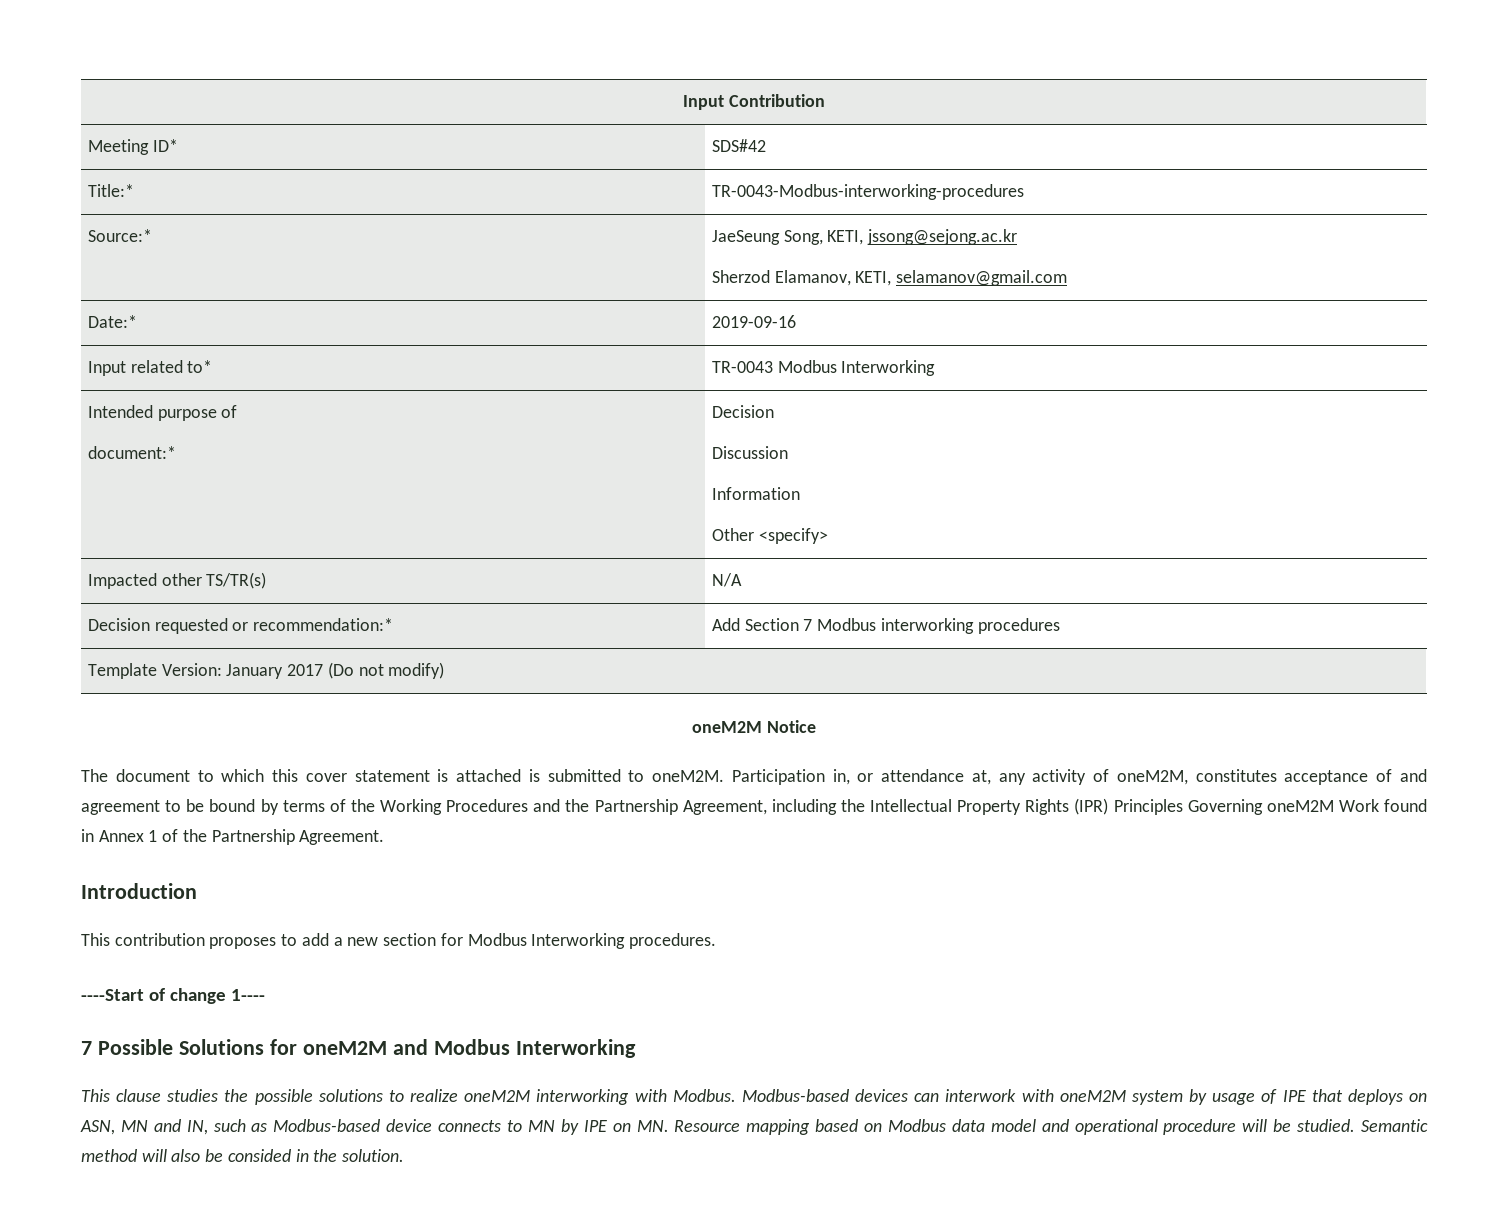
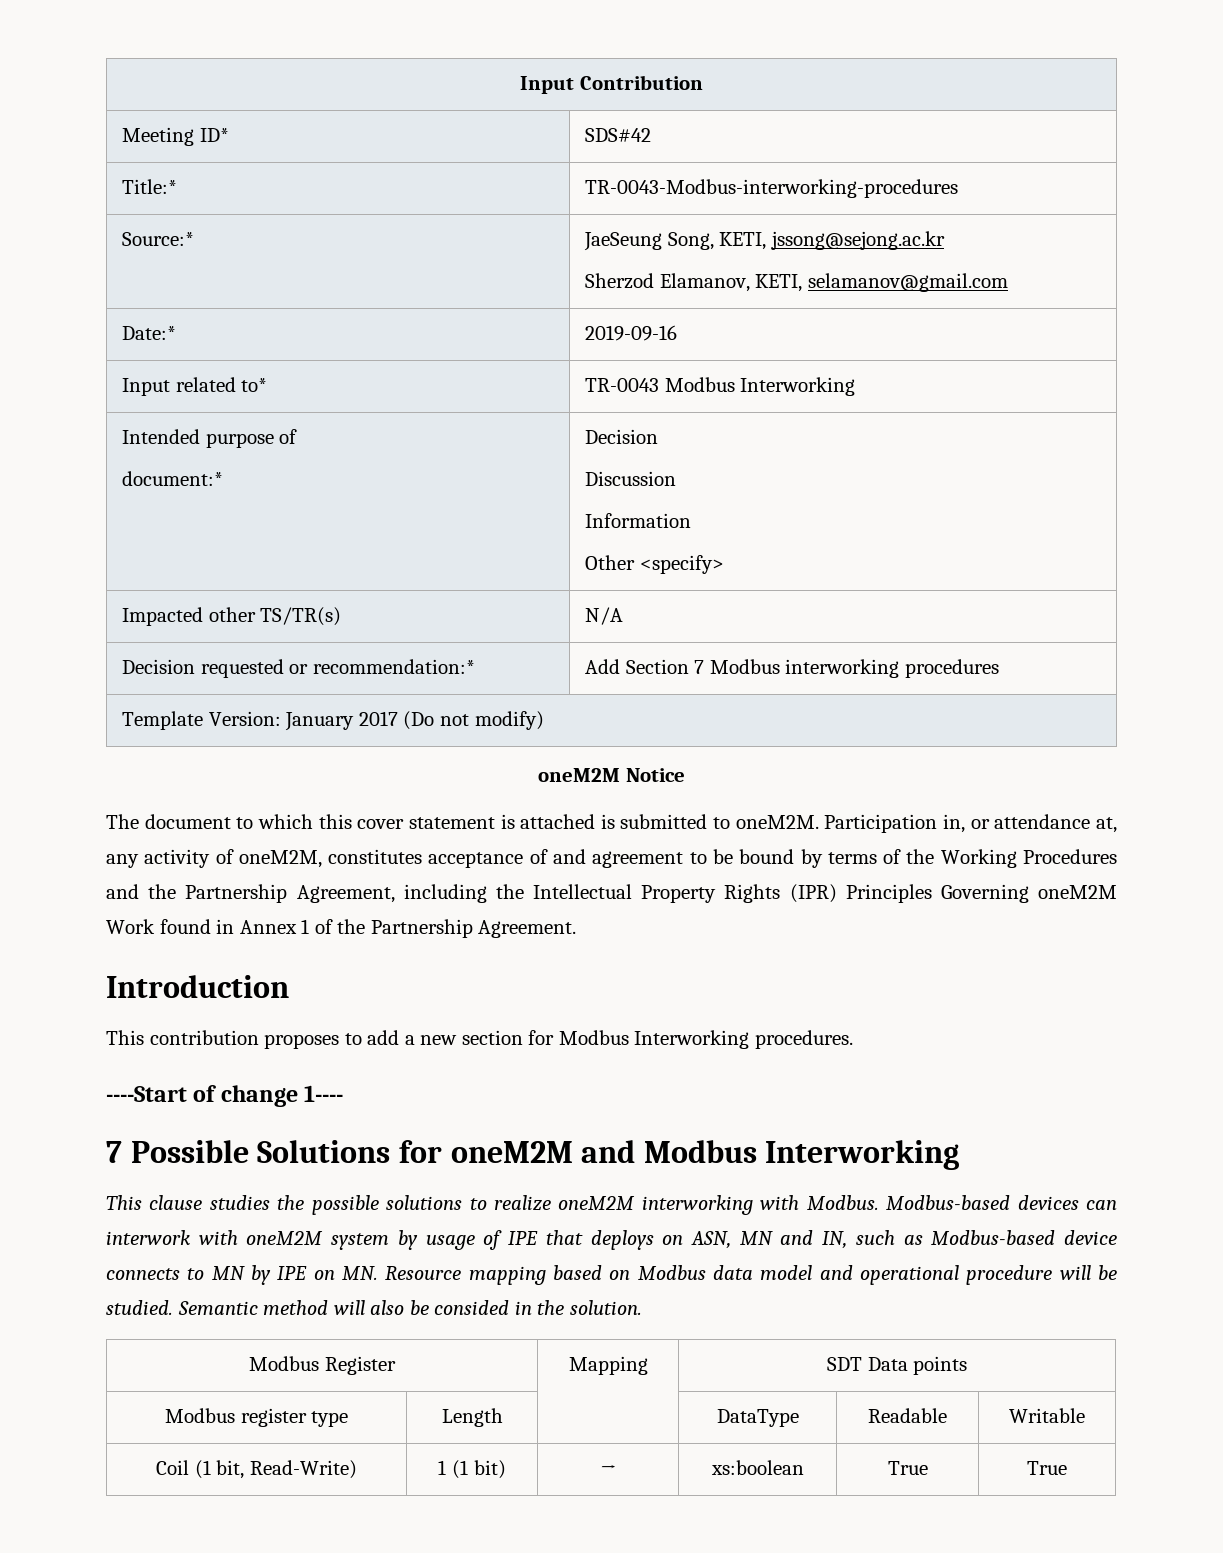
(405, 1155) none -> [249,1356,396,1375] [568,1356,648,1375] [826,1356,968,1375] [164,1408,349,1427] [441,1408,503,1427] [716,1409,799,1427] [868,1408,947,1423] [1009,1408,1085,1423] [156,1460,357,1479] [438,1460,506,1479] [600,1464,616,1475] [710,1460,804,1475] [887,1461,928,1475] [1027,1461,1067,1475] // Modbus Register | Mapping | SDT Data points // Modbus register type | Length | | DataType | Readable | Writable // Coil (1 bit, Read-Write) | 1 (1 bit) | → | xs:boolean | True | True

